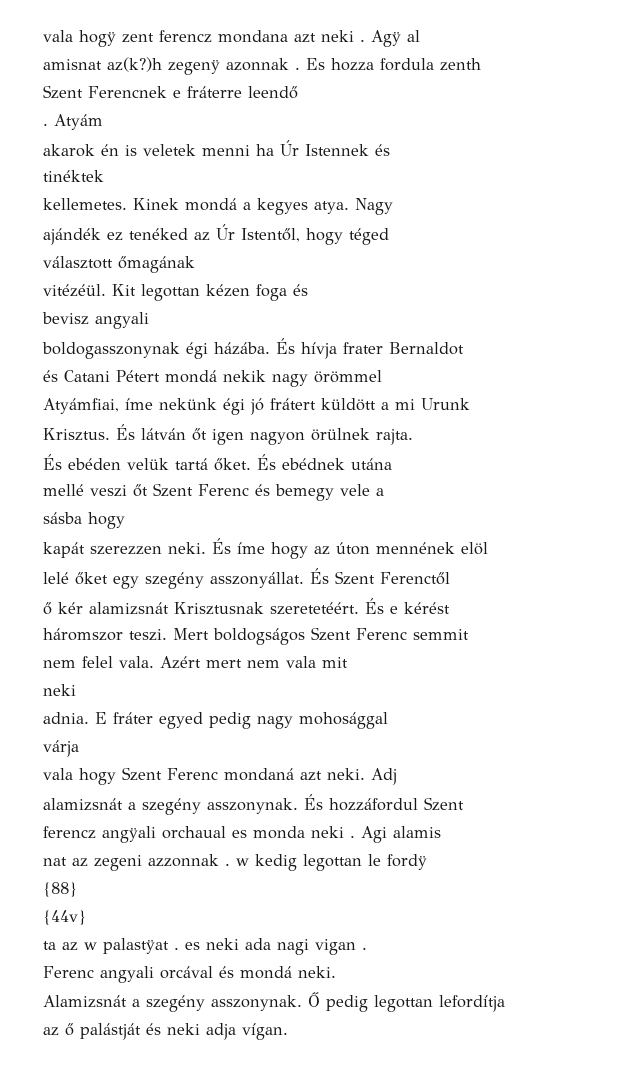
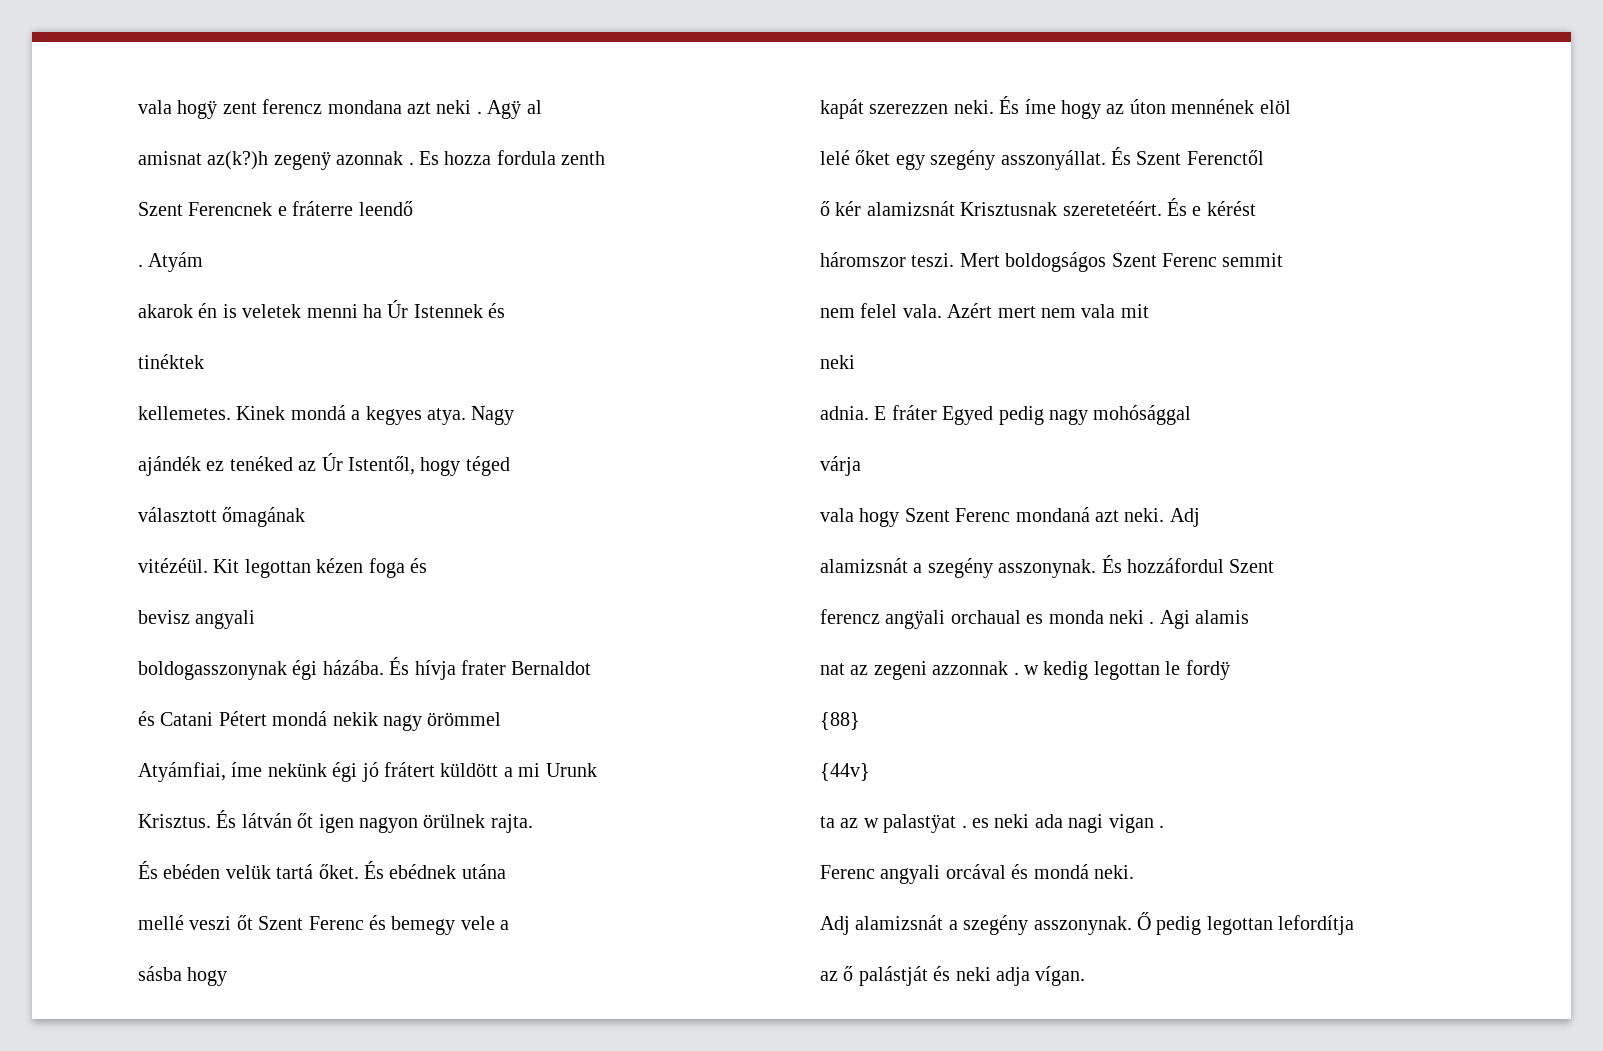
[159,712,203,729] egyed -> [942,406,994,425] Egyed
[299,712,388,729] mohosággal -> [1093,405,1192,425] mohósággal
[43,995,127,1008] Alamizsnát -> [820,915,944,935] Adj alamizsnát

